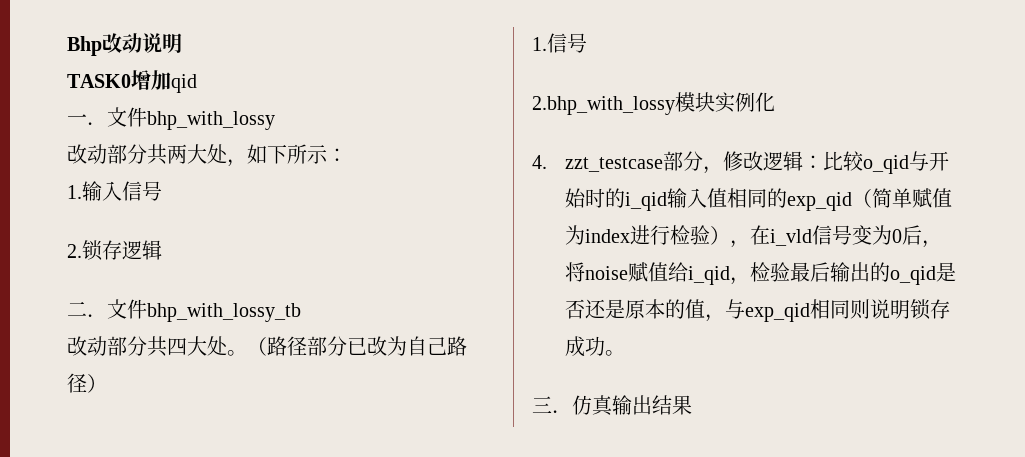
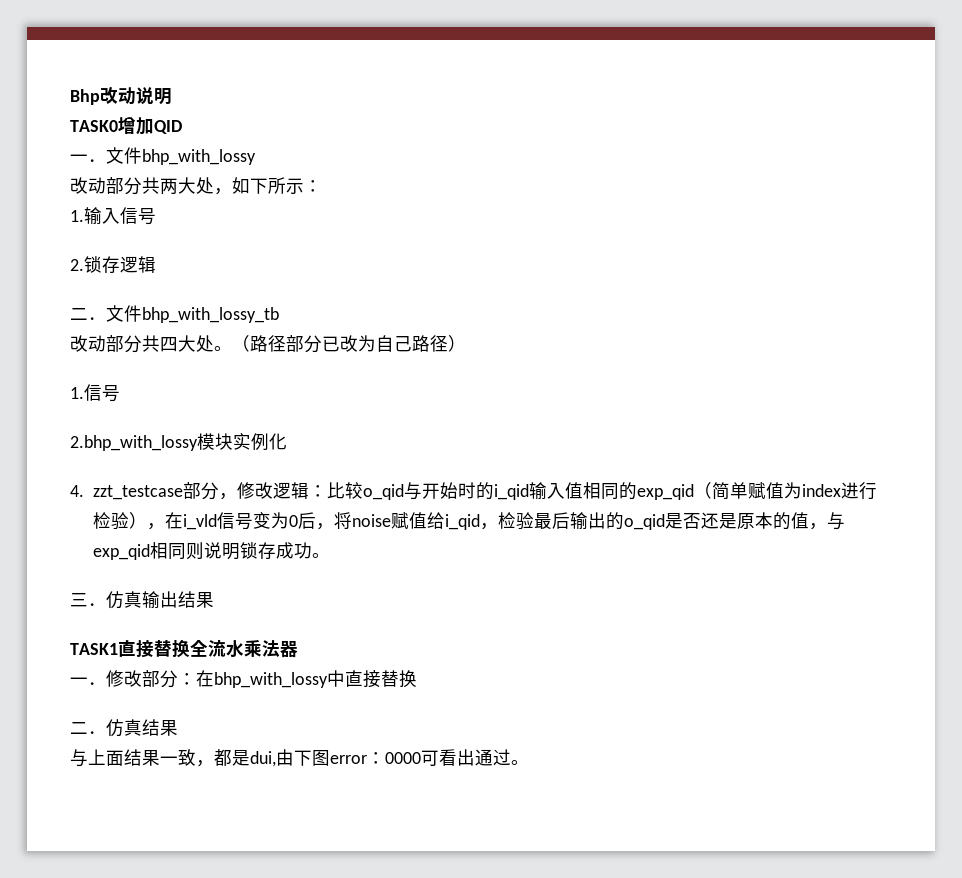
[171,74,197,93] qid -> [154,120,182,134] QID
(692, 405) none -> [70,639,298,658] [70,670,417,688] [70,719,178,737] [70,749,529,767] // TASK1直接替换全流水乘法器 // 一．修改部分：在bhp_with_lossy中直接替换 // 二．仿真结果 // 与上面结果一致，都是dui,由下图error：0000可看出通过。

